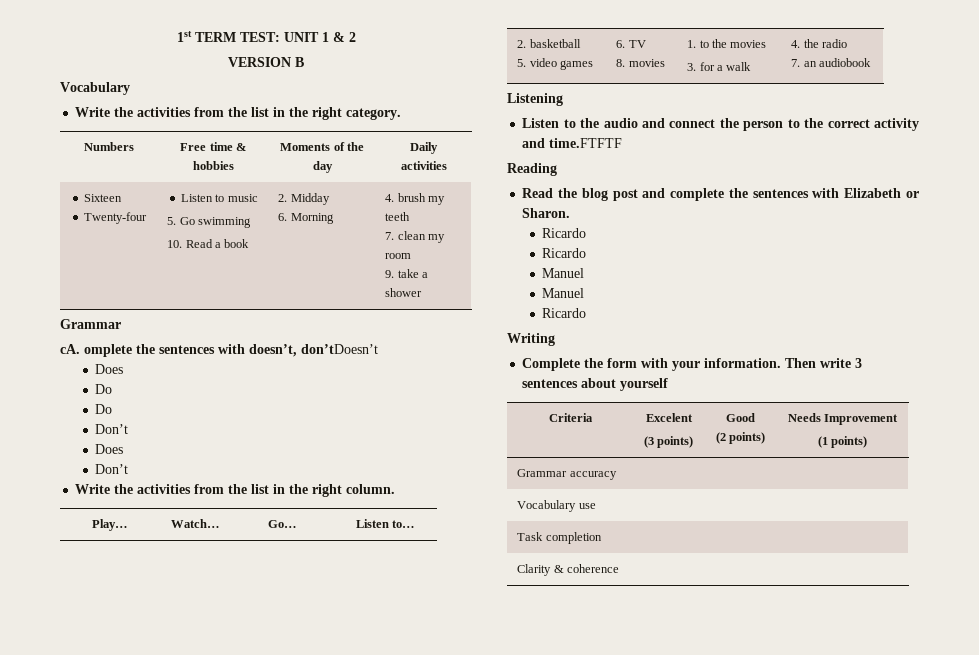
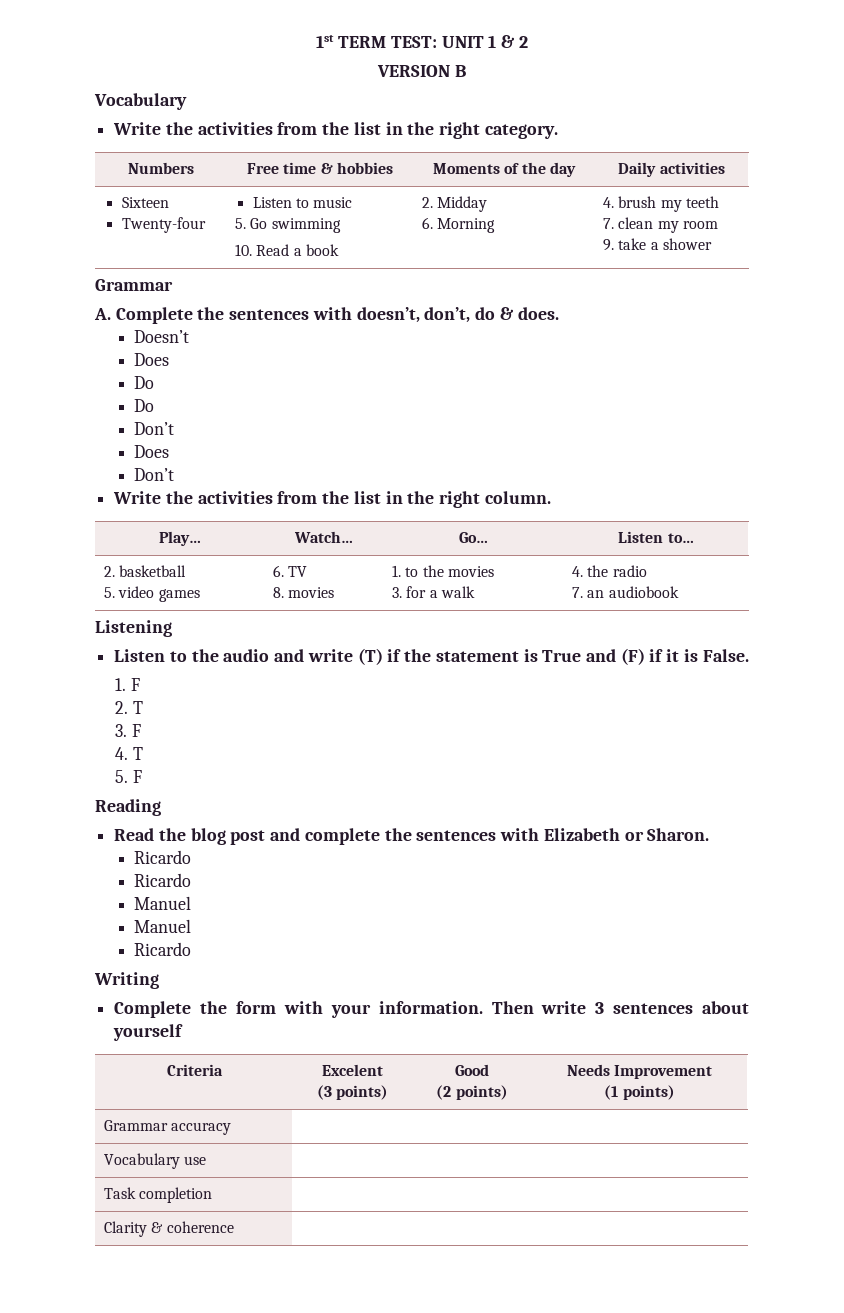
[60,344,132,357] cA. omplete -> [94,307,193,324] A. Complete
[301,344,378,354] don’tDoesn’t -> [424,307,559,323] [134,330,190,343] don’t, do & does. // Doesn’t
[669,118,919,131] [522,138,623,148] connect the person to the correct activity and time.FTFTF -> [307,648,749,665] [115,678,140,691] [115,701,143,714] [115,724,141,737] [115,747,143,760] [115,770,142,783] write (T) if the statement is True and (F) if it is False. // 1. F // 2. T // 3. F // 4. T // 5. F

